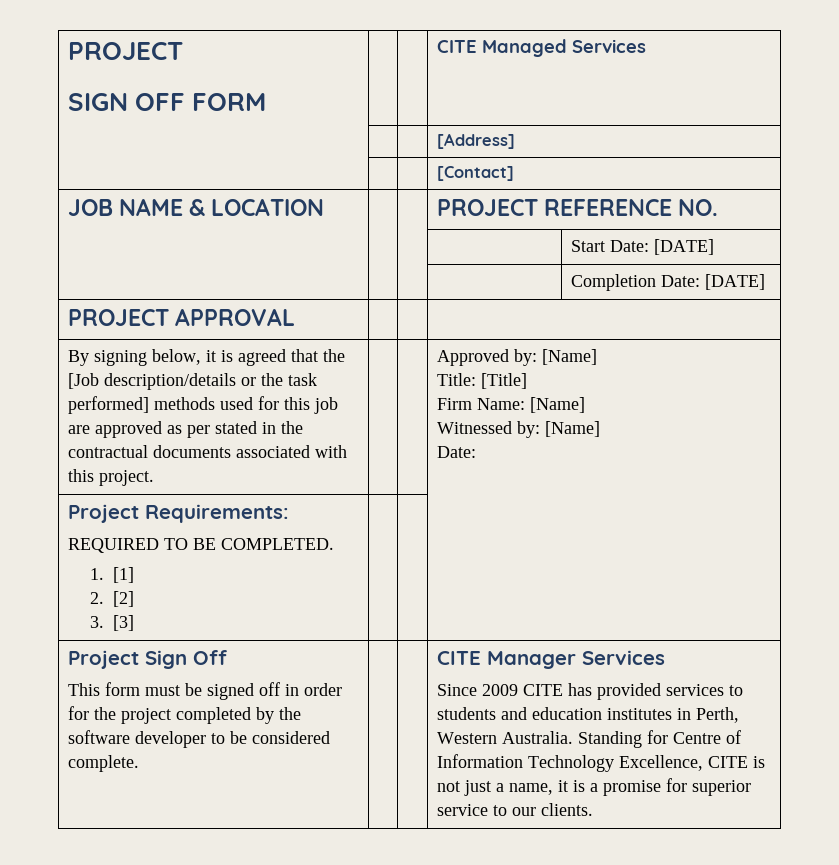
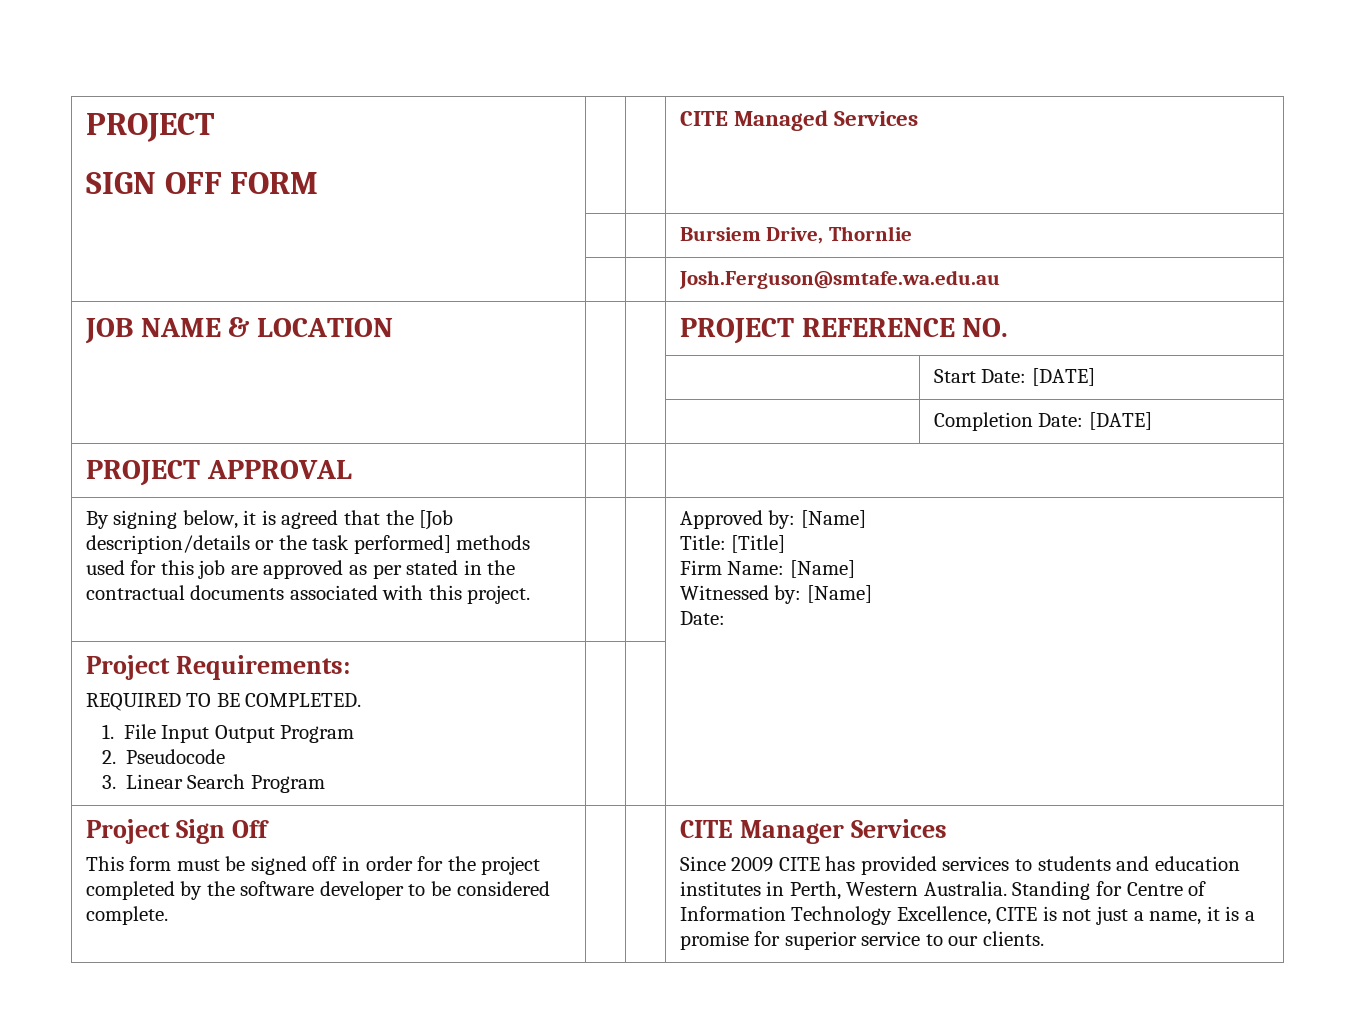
[436,133,515,149] [436,166,514,181] [Address] // | | | [Contact] -> [679,226,912,244] [678,270,1000,289] Bursiem Drive, Thornlie // | | | Josh.Ferguson@smtafe.wa.edu.au
[113,567,135,583] [1] -> [123,724,355,743] File Input Output Program
[113,591,135,607] [2] -> [125,749,225,764] Pseudocode
[113,615,135,631] [3] -> [125,774,325,793] Linear Search Program

